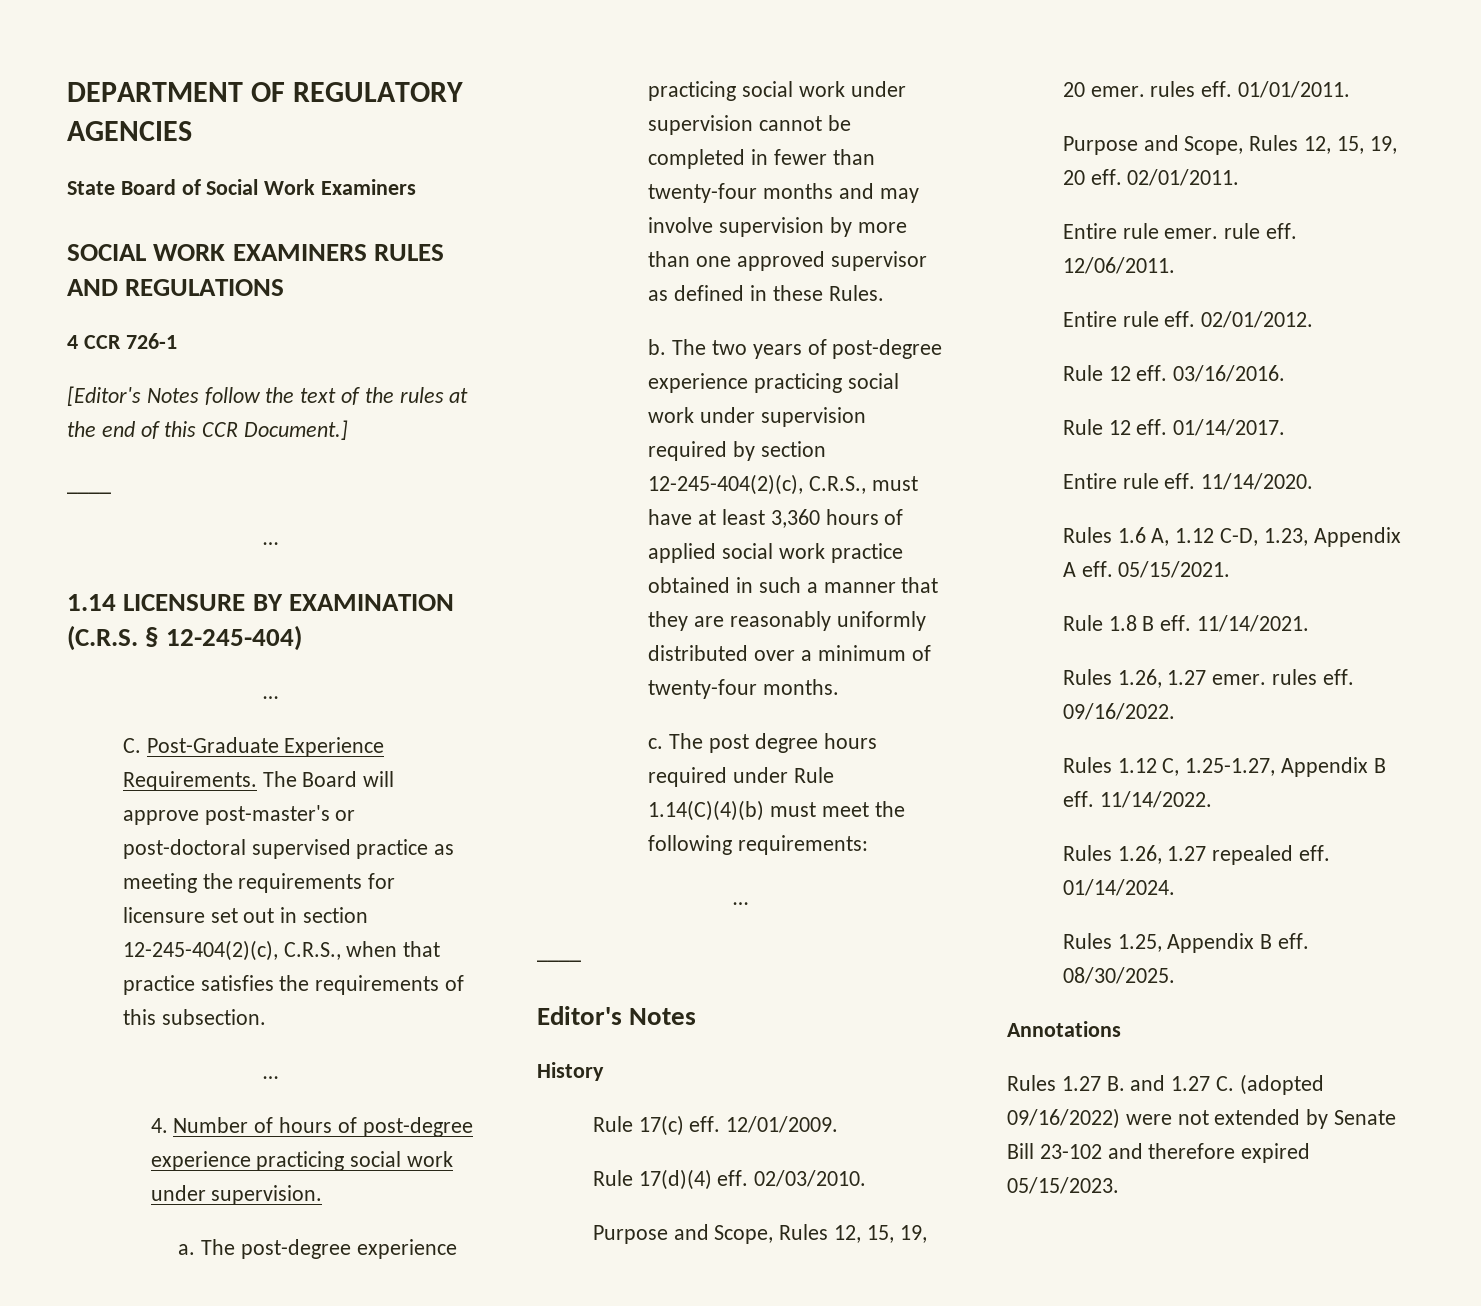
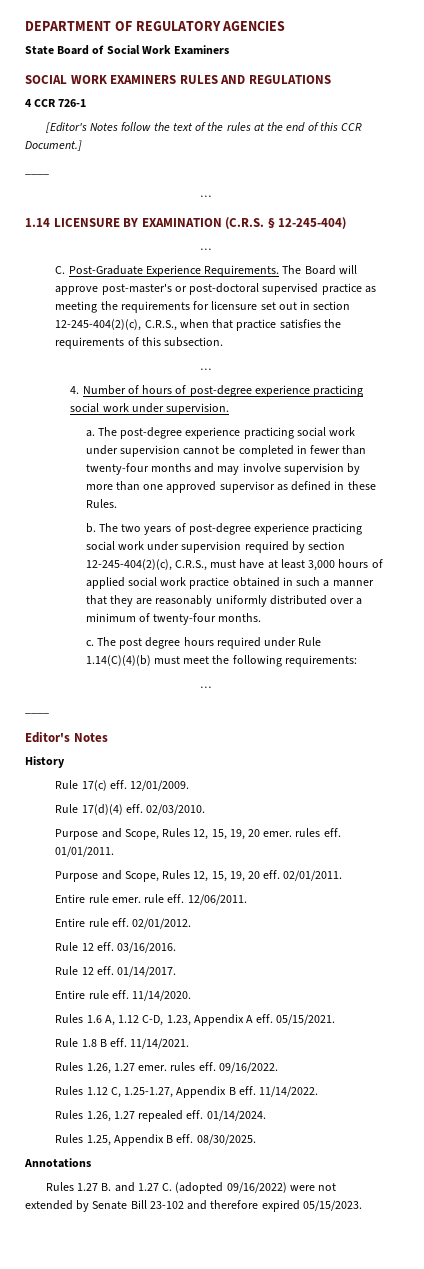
[770,509,820,528] 3,360 -> [308,560,336,571] 3,000

